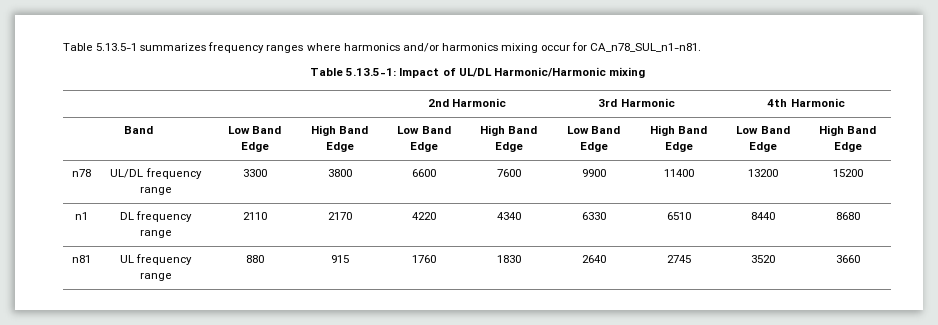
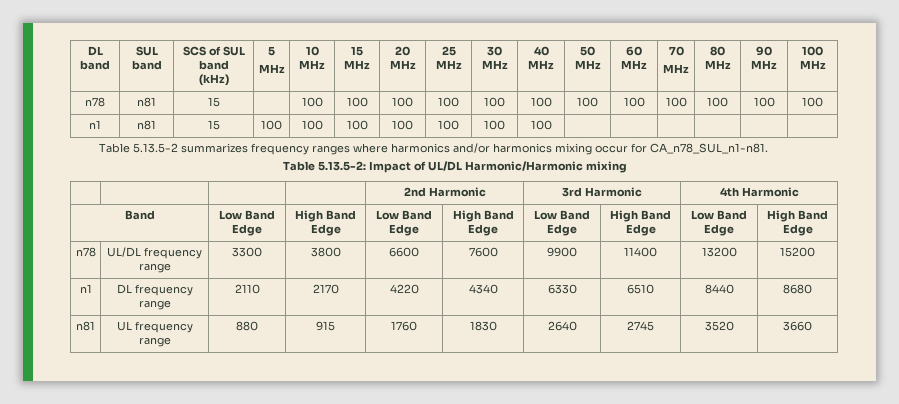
[63,43,138,51] Table 5.13.5-1 -> [87,46,103,56] [80,60,110,70] [135,46,158,56] [131,60,162,70] [182,46,245,56] [198,60,229,70] [198,74,229,86] [268,46,275,56] [258,64,285,73] [305,46,319,56] [299,60,325,69] [351,46,363,56] [344,60,370,69] [395,46,410,56] [389,60,416,69] [441,46,456,56] [435,60,462,69] [487,46,502,56] [481,60,508,69] [533,46,549,56] [528,60,554,69] [580,46,595,56] [574,60,601,69] [626,46,642,56] [621,60,647,69] [668,46,684,56] [663,64,689,73] [710,46,725,56] [704,60,731,69] [756,46,772,56] [751,60,777,69] [802,46,823,56] [799,60,826,69] [85,97,105,107] [137,97,156,107] [207,97,220,107] [301,97,323,107] [346,97,368,107] [392,97,413,107] [438,97,459,107] [484,97,505,107] [530,97,552,107] [577,97,598,107] [623,97,645,107] [665,97,687,107] [707,97,728,107] [753,97,775,107] [802,97,823,107] [89,120,101,129] [137,120,156,130] [207,120,220,130] [261,120,282,130] [301,120,323,130] [346,120,368,130] [392,120,413,130] [438,120,459,130] [484,120,505,130] [530,120,552,130] [98,143,178,153] DL band | SUL band | SCS of SUL band // (kHz) | 5 // MHz | 10 MHz | 15 MHz | 20 MHz | 25 MHz | 30 MHz | 40 MHz | 50 MHz | 60 MHz | 70 // MHz | 80 MHz | 90 MHz | 100 MHz // n78 | n81 | 15 | | 100 | 100 | 100 | 100 | 100 | 100 | 100 | 100 | 100 | 100 | 100 | 100 // n1 | n81 | 15 | 100 | 100 | 100 | 100 | 100 | 100 | 100 | | | | | | // Table 5.13.5-2
[346,68,397,76] 5.13.5-1: -> [317,161,366,171] 5.13.5-2:

